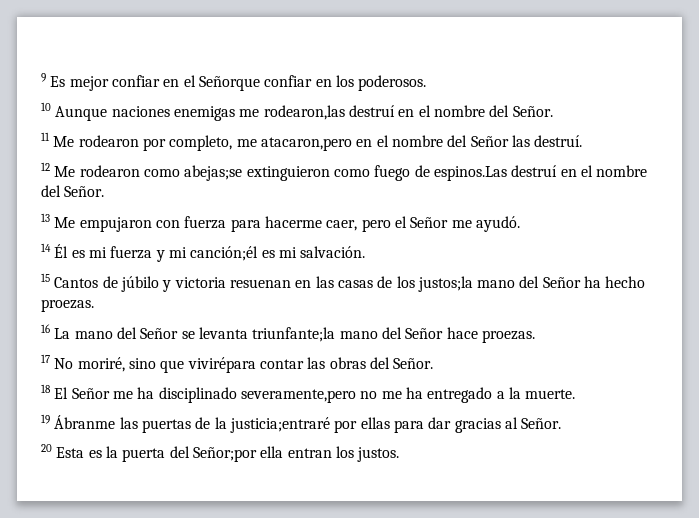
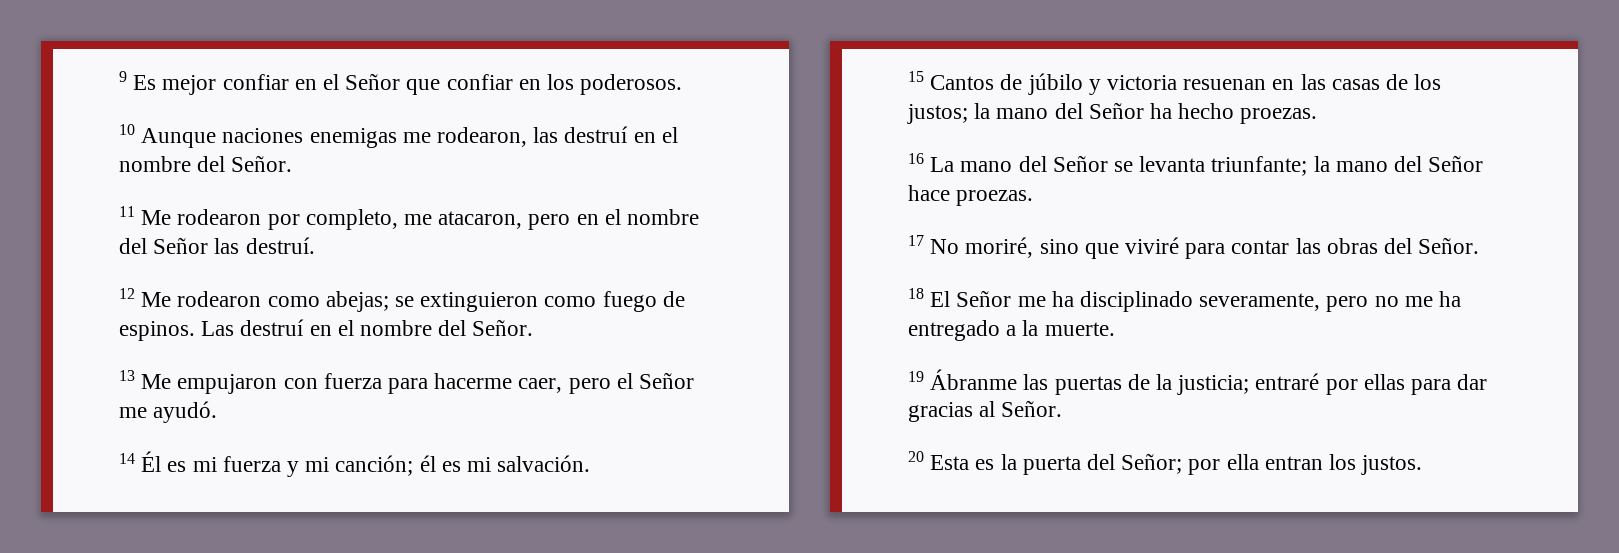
[198,76,260,91] Señorque -> [345,73,441,95] Señor que
[263,105,345,120] rodearon,las -> [437,127,559,147] rodearon, las
[260,137,352,151] atacaron,pero -> [438,211,571,230] atacaron, pero
[184,165,243,181] abejas;se -> [325,291,415,312] abejas; se
[433,166,507,181] espinos.Las -> [119,321,235,341] espinos. Las
[190,246,259,261] canción;él -> [335,455,436,476] canción; él
[417,276,473,292] justos;la -> [907,103,991,124] justos; la
[252,327,336,342] triunfante;la -> [1211,156,1330,176] triunfante; la
[187,357,256,373] vivirépara -> [1125,237,1226,259] viviré para
[240,389,356,403] severamente,pero -> [1199,293,1369,312] severamente, pero
[229,417,330,433] justicia;entraré -> [1177,373,1320,395] justicia; entraré
[192,447,257,462] Señor;por -> [1121,453,1221,475] Señor; por

